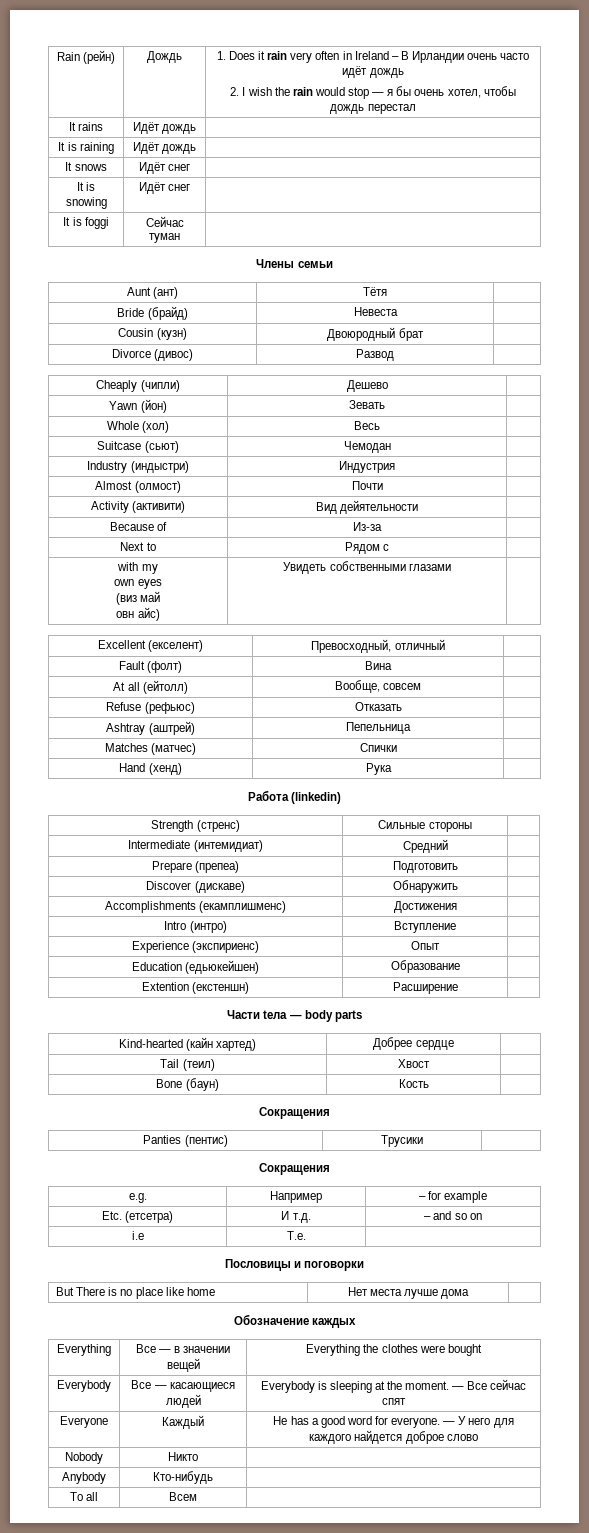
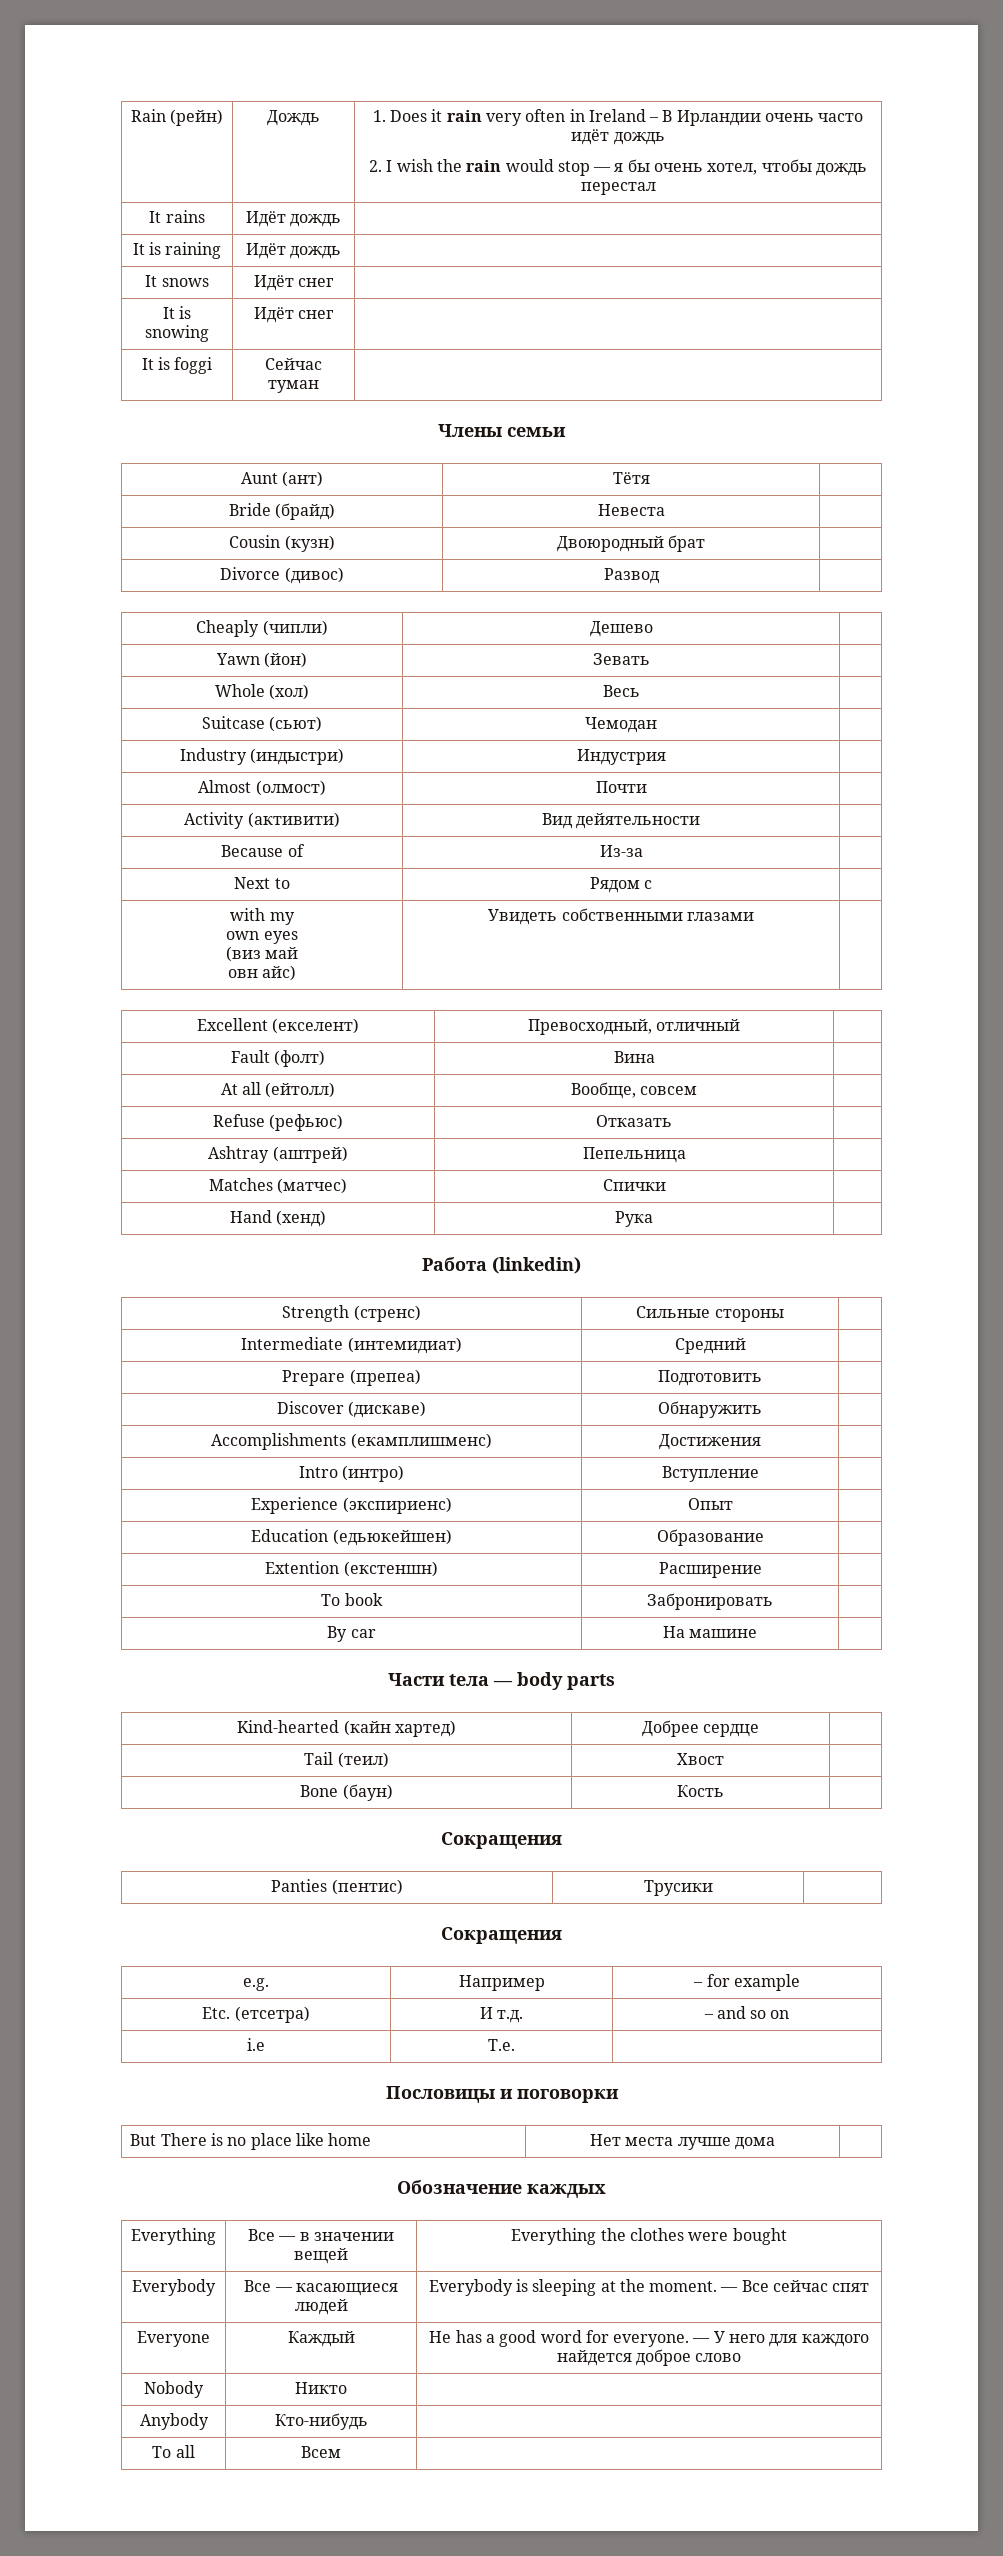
(458, 988) none -> [321,1593,383,1606] [646,1593,773,1610] [327,1626,376,1642] [662,1626,758,1638] // To book | Забронировать | // By car | На машине |

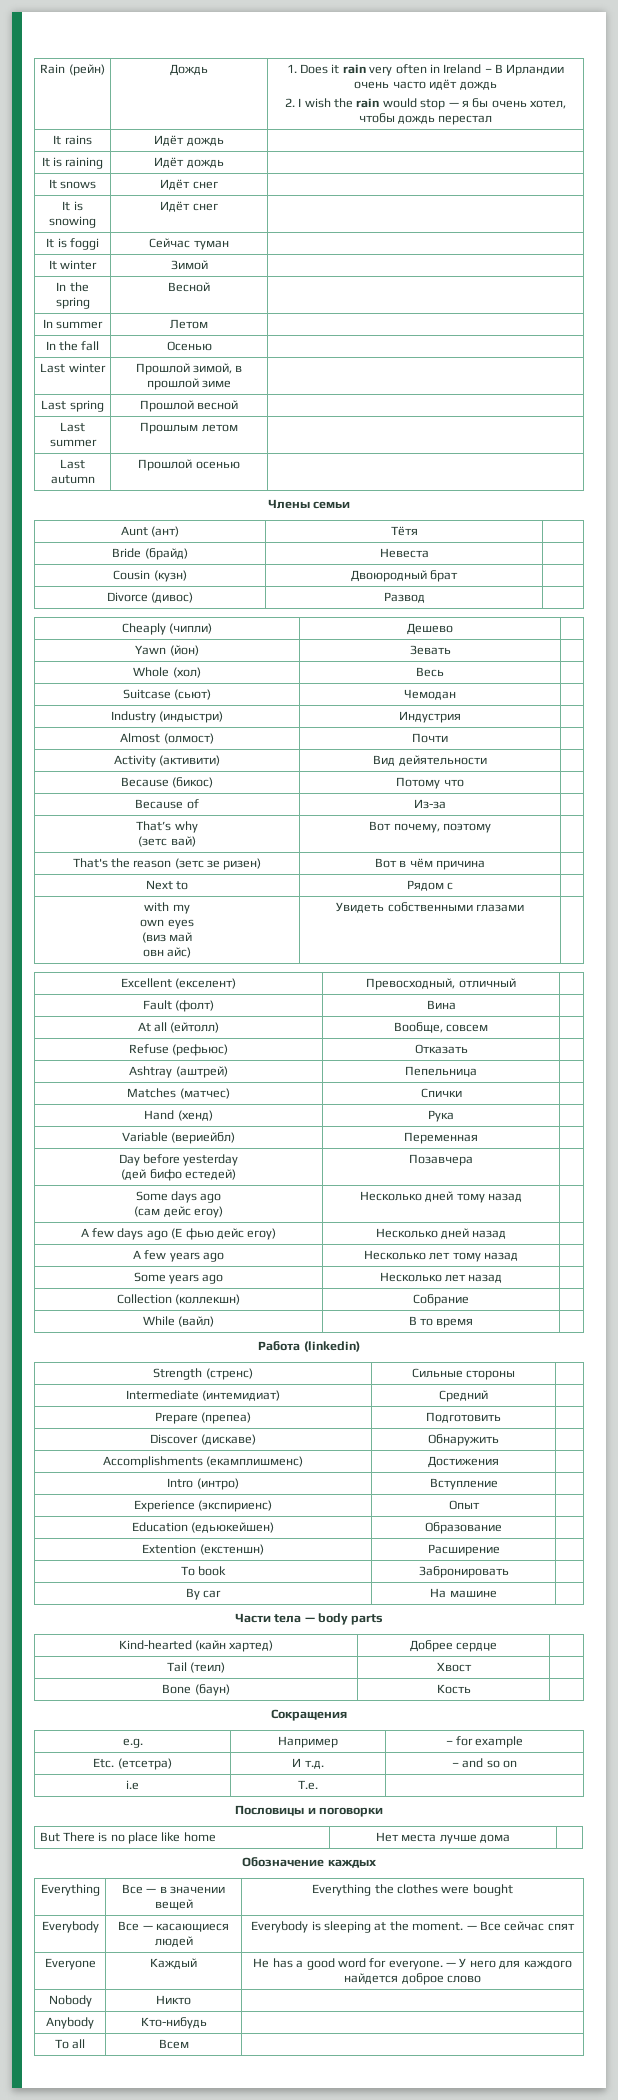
(319, 386) none -> [48,260,98,270] [170,260,208,270] [56,282,89,292] [55,297,90,309] [168,282,211,292] [42,319,104,329] [170,319,209,329] [45,341,100,351] [166,341,212,351] [40,363,106,373] [135,363,243,375] [146,378,232,390] [41,400,104,412] [139,400,239,412] [60,422,85,432] [49,439,97,447] [140,422,238,434] [60,459,85,469] [50,475,95,484] [138,459,240,471] // It winter | Зимой | // In the spring | Весной | // In summer | Летом | // In the fall | Осенью | // Last winter | Прошлой зимой, в прошлой зиме | // Last spring | Прошлой весной | // Last summer | Прошлым летом | // Last autumn | Прошлой осенью |
(701, 821) none -> [120,777,214,788] [396,777,464,789] // Because (бикос) | Потому что |
(643, 851) none -> [136,821,198,833] [138,836,196,847] [369,821,491,833] [72,858,262,870] [374,858,486,870] // That’s why // (зетс вай) | Вот почему, поэтому | // That's the reason (зетс зе ризен) | Вот в чём причина |
(653, 1219) none -> [121,1132,236,1144] [404,1132,478,1144] [118,1154,239,1166] [121,1169,236,1181] [409,1154,473,1166] [135,1191,222,1203] [134,1206,223,1218] [359,1191,523,1203] [80,1228,277,1240] [375,1228,507,1239] [132,1250,225,1262] [363,1250,519,1262] [133,1272,224,1284] [379,1272,503,1283] [116,1294,241,1305] [413,1294,469,1306] [142,1316,215,1327] [408,1316,474,1328] // Variable (вериейбл) | Переменная | // Day before yesterday // (дей бифо естедей) | Позавчера | // Some days ago // (сам дейс егоу) | Несколько дней тому назад | // A few days ago (Е фью дейс егоу) | Несколько дней назад | // A few years ago | Несколько лет тому назад | // Some years ago | Несколько лет назад | // Collection (коллекшн) | Собрание | // While (вайл) | В то время |
[271,1879,403,1895] [643,1880,713,1896] [441,1927,562,1944] // Panties (пентис) | Трусики | // Сокращения -> (347, 1715) none

